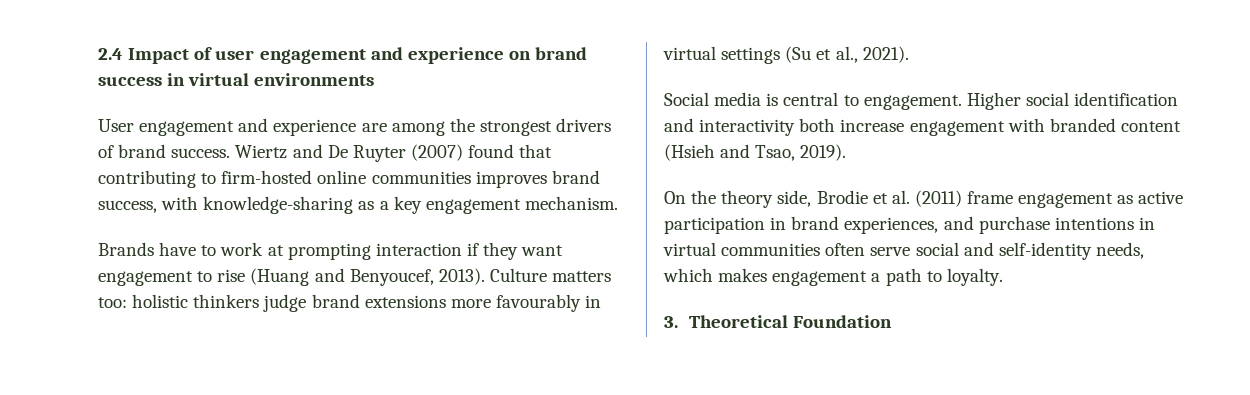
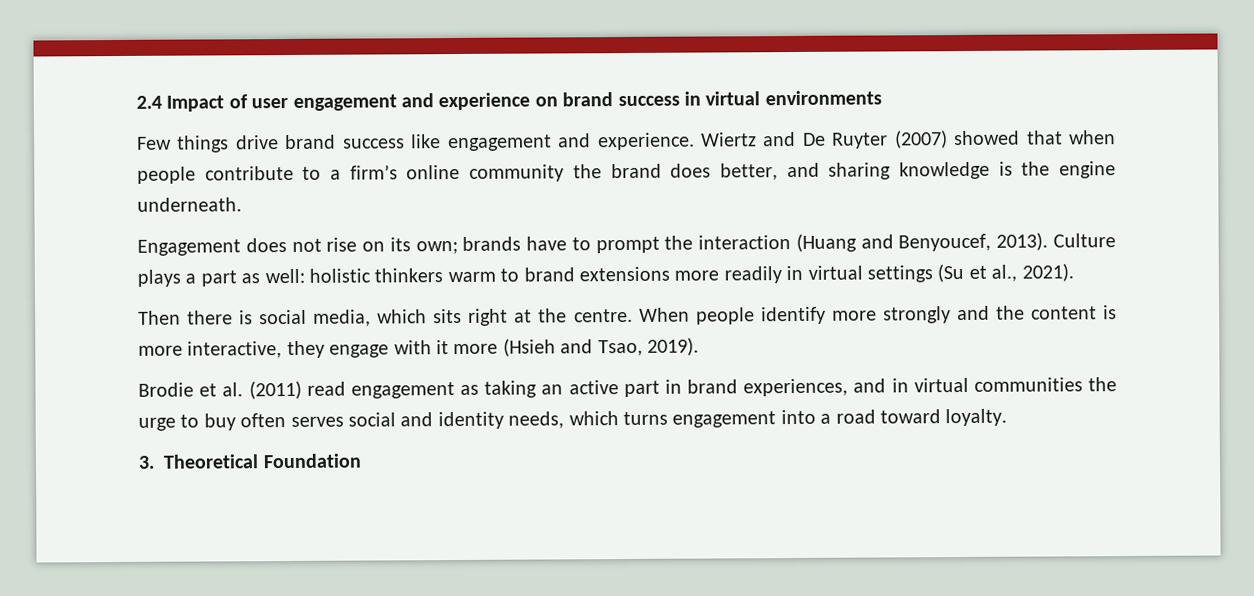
[98,118,612,136] [98,144,231,158] User engagement and experience are among the strongest drivers of brand success. -> [137,132,695,153] Few things drive brand success like engagement and experience.
[468,144,553,158] [98,170,600,188] [98,196,618,214] [98,242,564,260] [98,269,246,286] found that contributing to firm-hosted online communities improves brand success, with knowledge-sharing as a key engagement mechanism. // Brands have to work at prompting interaction if they want engagement to rise -> [954,130,1116,146] [137,161,1116,184] [137,197,242,212] [137,235,792,256] showed that when people contribute to a firm’s online community the brand does better, and sharing knowledge is the engine underneath. // Engagement does not rise on its own; brands have to prompt the interaction
[552,271,612,282] [98,294,307,312] matters too: holistic thinkers judge -> [137,268,520,287] plays a part as well: holistic thinkers warm to
[495,294,581,312] favourably -> [723,266,782,284] readily
[664,92,1179,110] [664,118,1181,136] Social media is central to engagement. Higher social identification and interactivity both increase engagement with branded content -> [138,305,1117,327] [138,340,499,359] Then there is social media, which sits right at the centre. When people identify more strongly and the content is more interactive, they engage with it more
[664,190,812,208] On the theory side, -> (699, 346) none
[967,191,1014,204] frame -> [306,381,346,396] read
[1138,191,1184,204] [664,217,765,234] active participation -> [484,380,660,398] taking an active part
[978,216,1134,234] purchase intentions -> (887, 385) none
[825,243,911,256] often serve -> [1087,377,1117,392] [138,413,344,431] the urge to buy often serves
[998,242,1092,260] self-identity -> [437,411,504,430] identity
[718,268,942,286] makes engagement a path to -> [622,409,941,428] turns engagement into a road toward

